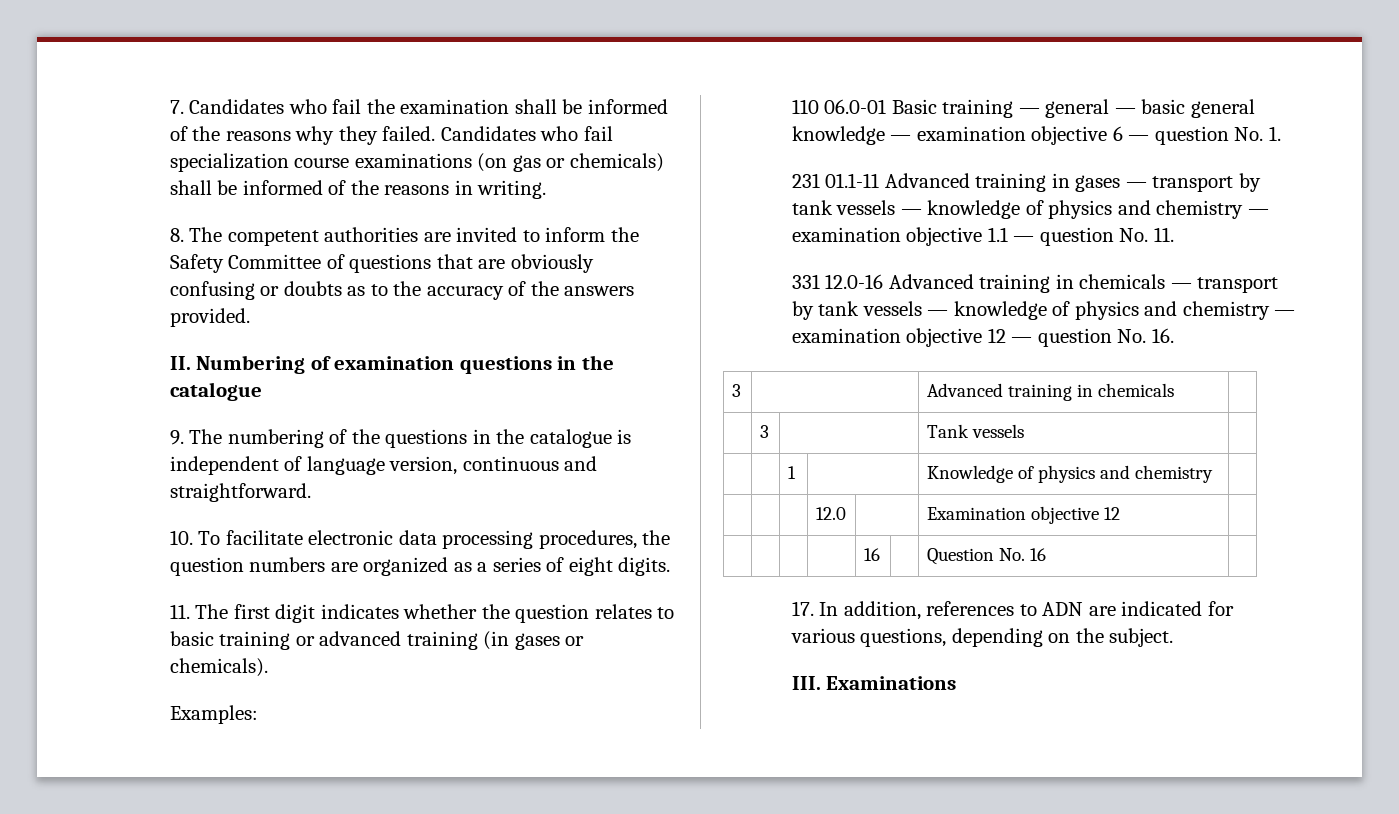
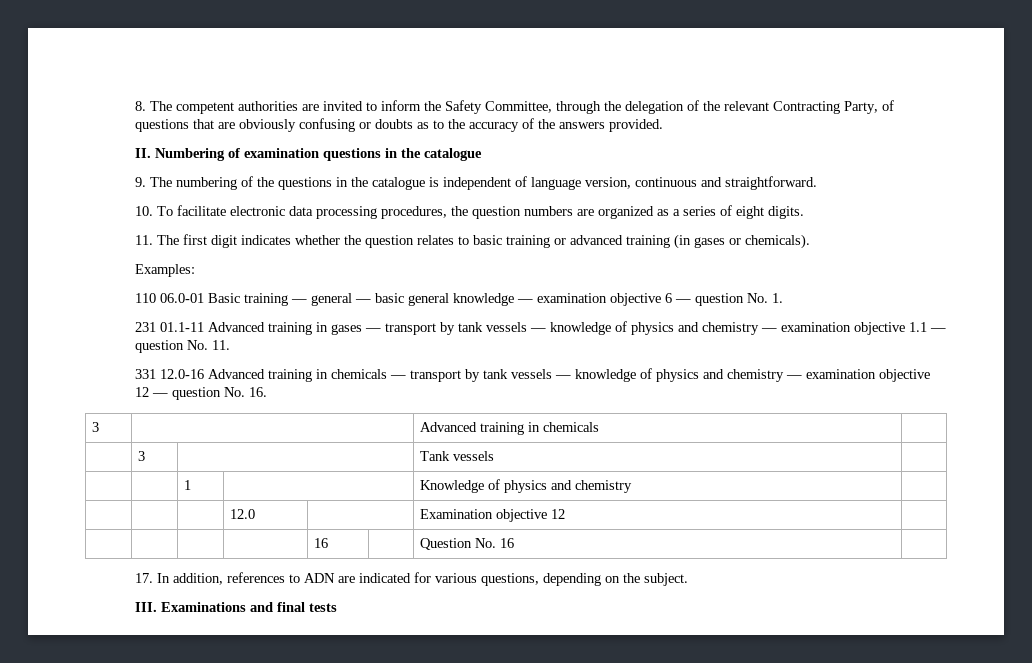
[169,99,668,114] [169,126,613,145] [169,153,664,172] [169,180,547,199] 7. Candidates who fail the examination shall be informed of the reasons why they failed. Candidates who fail specialization course examinations (on gas or chemicals) shall be informed of the reasons in writing. // -> (135, 106) none
[228,254,322,269] Committee -> [485,100,879,114] Committee, through the delegation of the relevant Contracting Party,
(957, 683) none -> [250,602,338,612] and final tests

